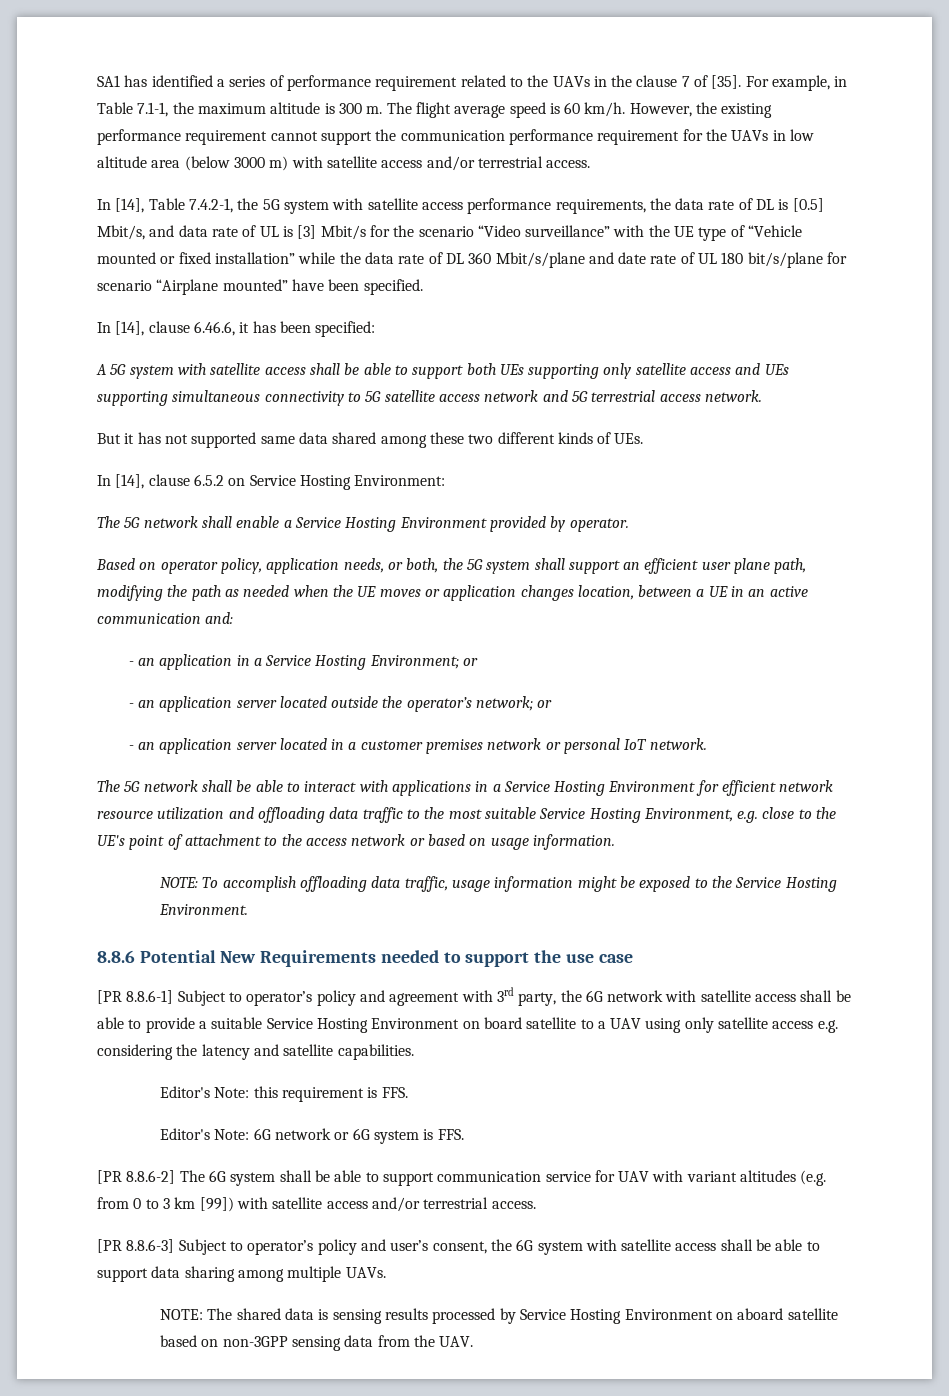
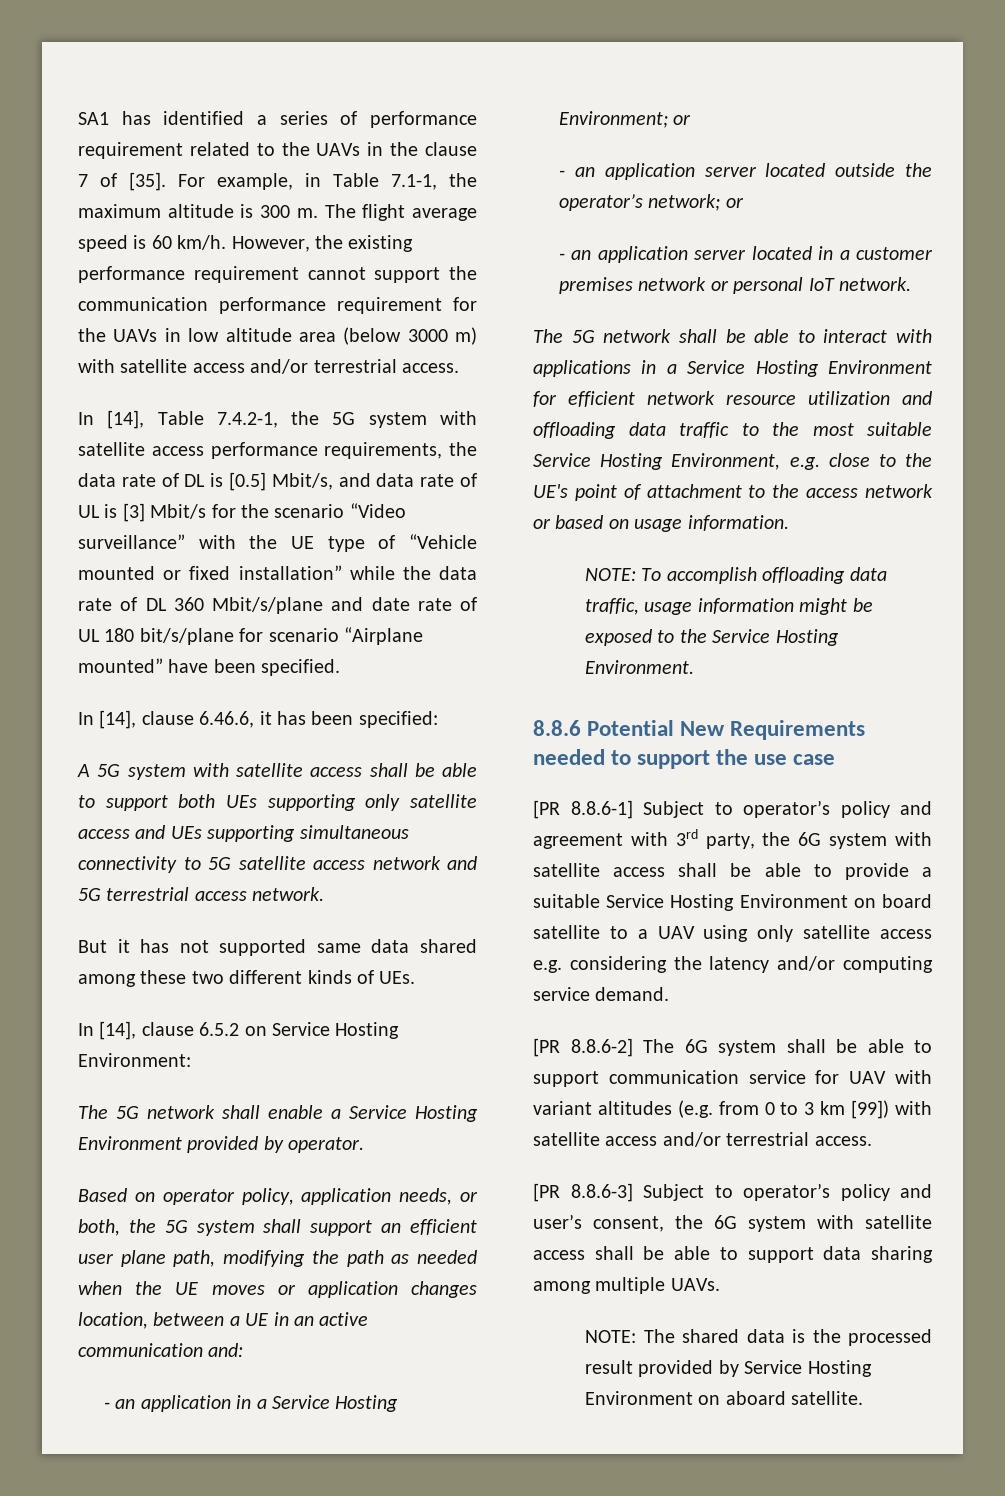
[607,990,664,1002] network -> [829,833,888,849] system
[253,1044,414,1060] [160,1086,408,1102] [160,1128,464,1144] and satellite capabilities. // Editor's Note: this requirement is FFS. // Editor's Note: 6G network or 6G system is FFS. -> [777,956,933,973] [533,987,670,1001] and/or computing service demand.
[332,1308,496,1324] sensing results processed -> [812,1329,932,1346] [585,1360,714,1377] the processed result provided
[787,1308,838,1320] [160,1335,474,1351] satellite based on non-3GPP sensing data from the UAV. -> [791,1391,864,1405] satellite.

